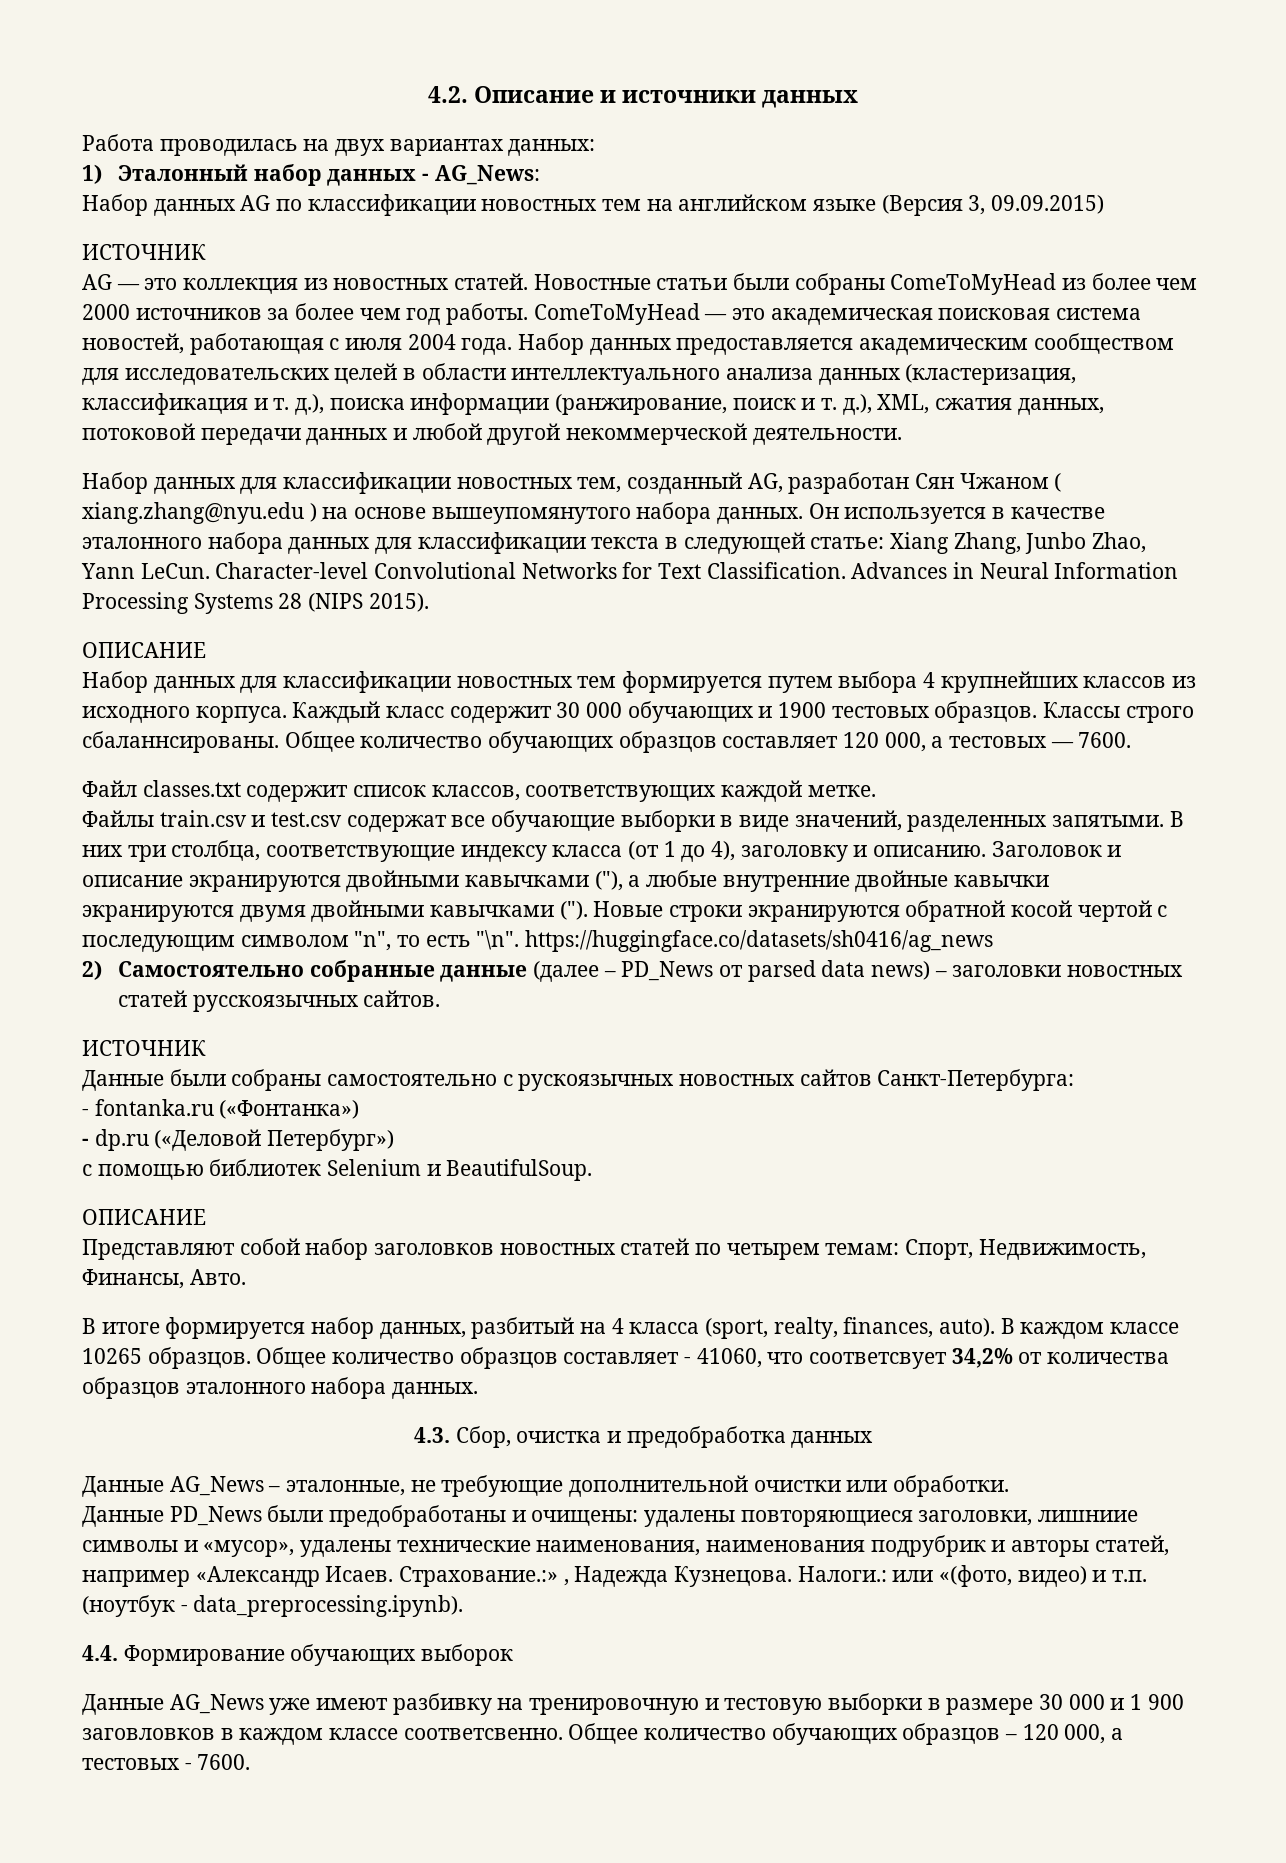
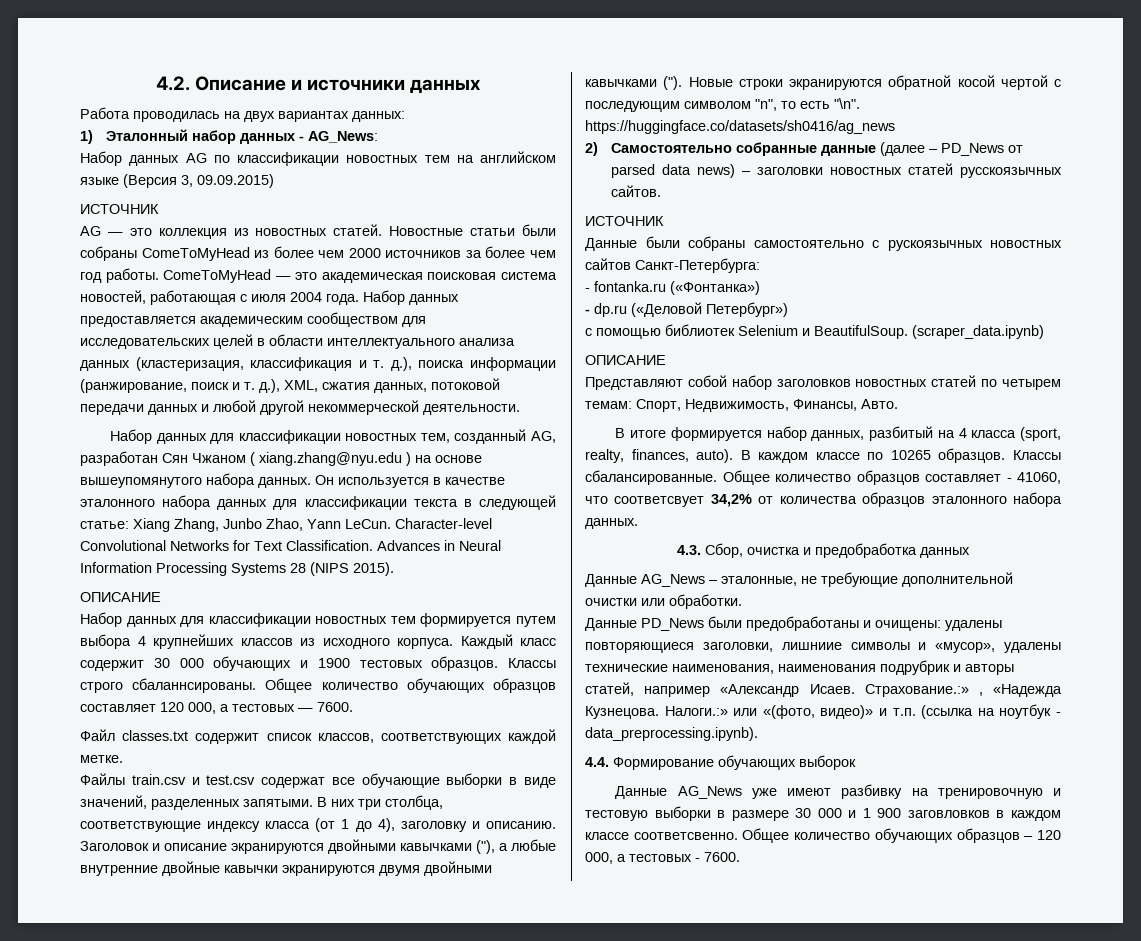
(593, 1170) none -> [912,325,1044,339] (scraper_data.ipynb)
(1180, 1328) none -> [867,452,884,460] по
(251, 1358) none -> [1012,450,1061,460] [585,470,717,485] Классы сбалансированные.
[574,1566,887,1587] Надежда Кузнецова. Налоги.: -> [993,684,1062,697] [585,706,728,719] «Надежда Кузнецова. Налоги.:»
[1017,1566,1087,1587] видео) -> [820,705,874,719] видео)»
[82,1595,175,1617] (ноутбук -> [921,704,1052,719] (ссылка на ноутбук

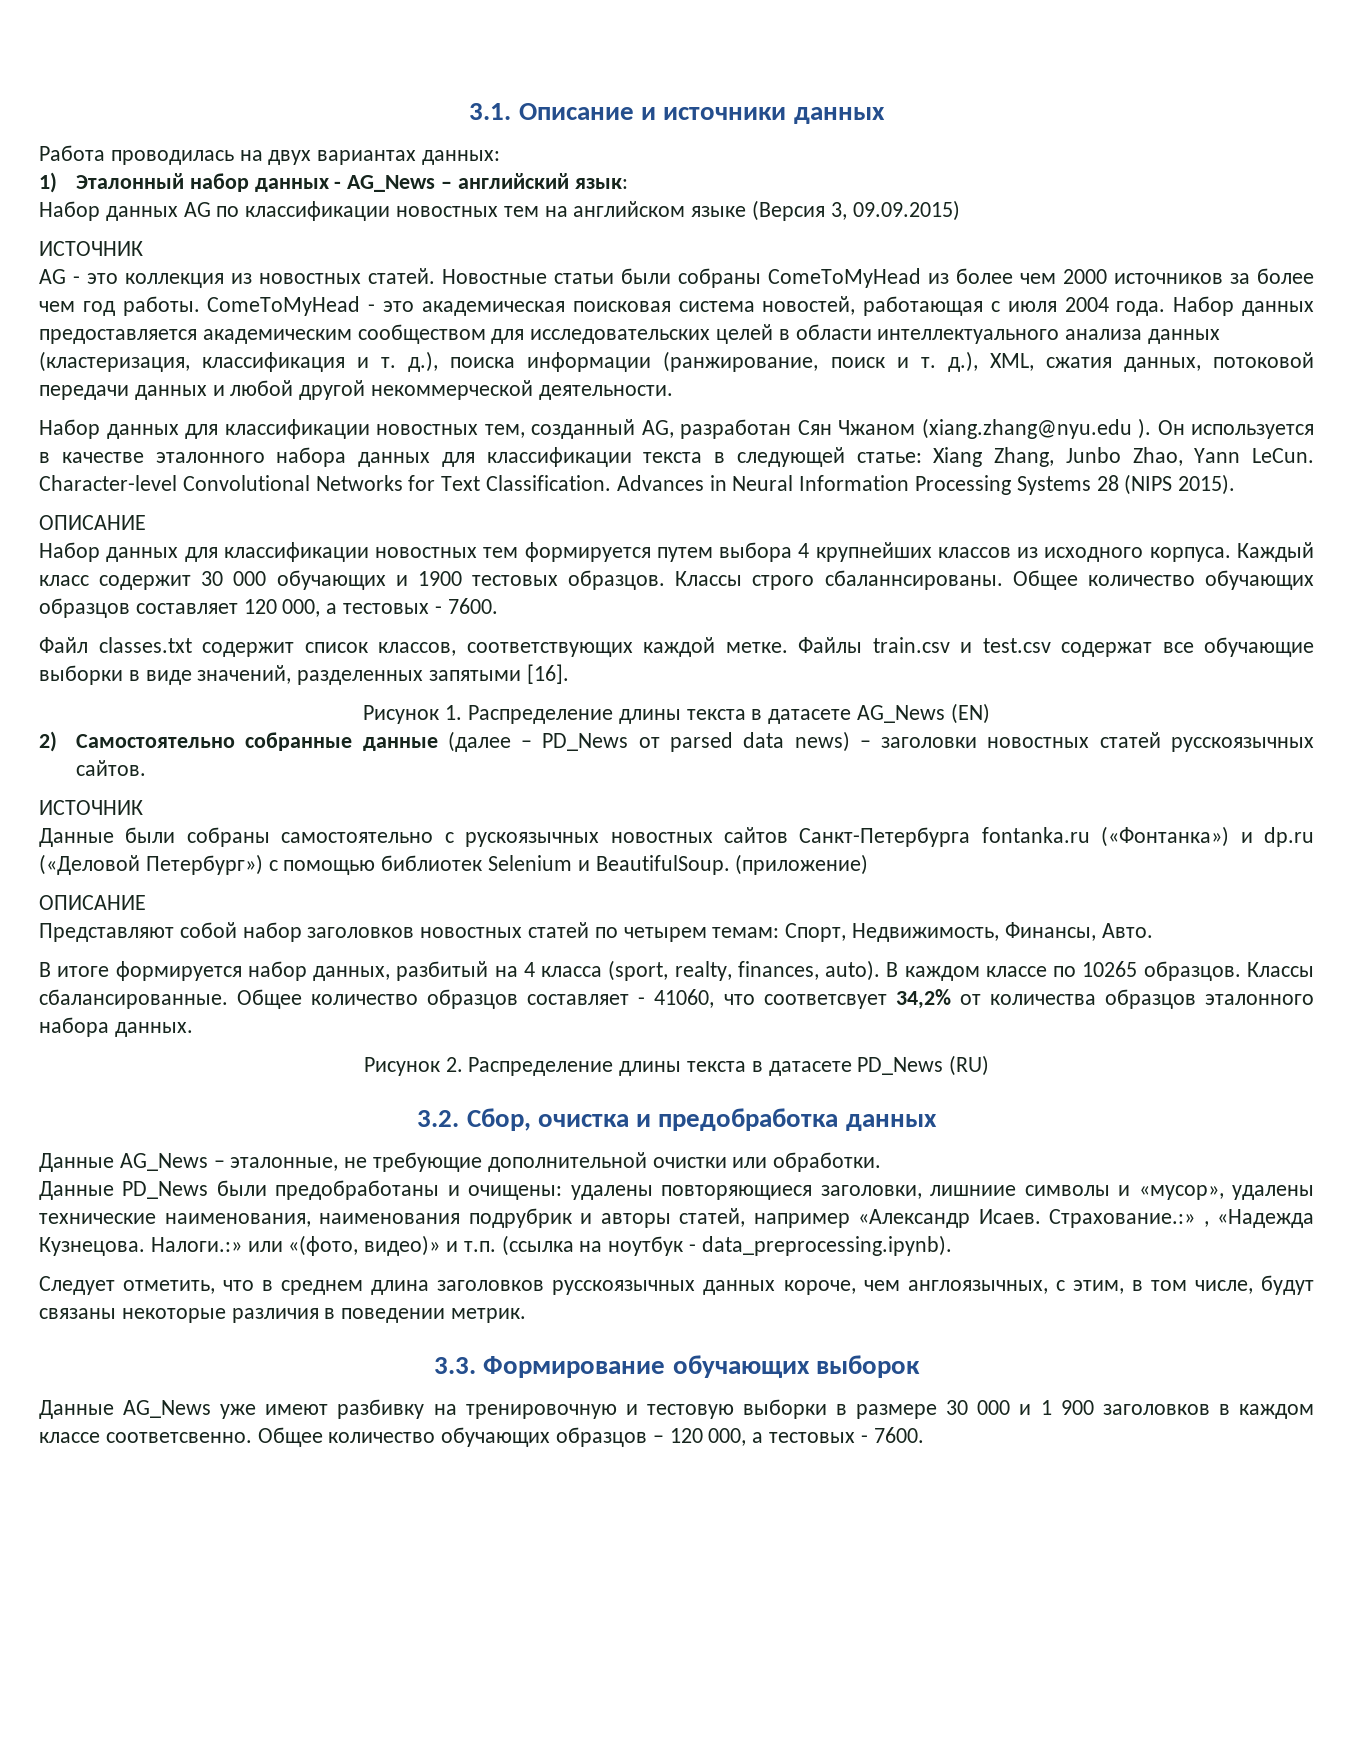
[155,76,190,91] 4.2. -> [469,103,512,120] 3.1.
[307,131,378,143] AG_News: -> [347,173,628,192] AG_News – английский язык:
[107,232,123,236] — -> [73,276,80,284] -
[275,276,291,280] — -> [368,304,376,312] -
[250,452,482,466] [80,473,311,488] ( xiang.zhang@nyu.edu ) на основе вышеупомянутого набора данных. -> [921,418,1151,439] (xiang.zhang@nyu.edu ).
[298,708,313,712] — -> [434,606,442,614] -
(123, 759) // -> (788, 647) none
[243,795,443,810] [80,818,556,832] [80,839,556,854] [80,861,492,876] [585,75,1061,90] [585,98,860,112] [585,120,895,134] запятыми. В них три столбца, соответствующие индексу класса (от 1 до 4), заголовку и описанию. Заголовок и описание экранируются двойными кавычками ("), а любые внутренние двойные кавычки экранируются двумя двойными кавычками ("). Новые строки экранируются обратной косой чертой с последующим символом "n", то есть "\n". https://huggingface.co/datasets/sh0416/ag_news -> [429,664,569,684] [363,703,990,724] запятыми [16]. // Рисунок 1. Распределение длины текста в датасете AG_News (EN)
[635,258,760,273] [585,288,590,292] Санкт-Петербурга: // - -> [799,827,971,847] Санкт-Петербурга
[585,309,590,314] // - -> [1240,832,1253,843] и
(788, 309) // -> (263, 864) none
[912,325,1044,339] (scraper_data.ipynb) -> [735,854,869,875] (приложение)
[677,545,701,555] 4.3. -> [363,1055,990,1076] [417,1110,460,1127] Рисунок 2. Распределение длины текста в датасете PD_News (RU) // 3.2.
[585,757,609,767] 4.4. -> [39,1275,1314,1295] [39,1308,527,1323] [434,1357,477,1374] Следует отметить, что в среднем длина заголовков русскоязычных данных короче, чем англоязычных, с этим, в том числе, будут связаны некоторые различия в поведении метрик. // 3.3.
[907,810,990,818] заговловков -> [1102,1404,1210,1415] заголовков

